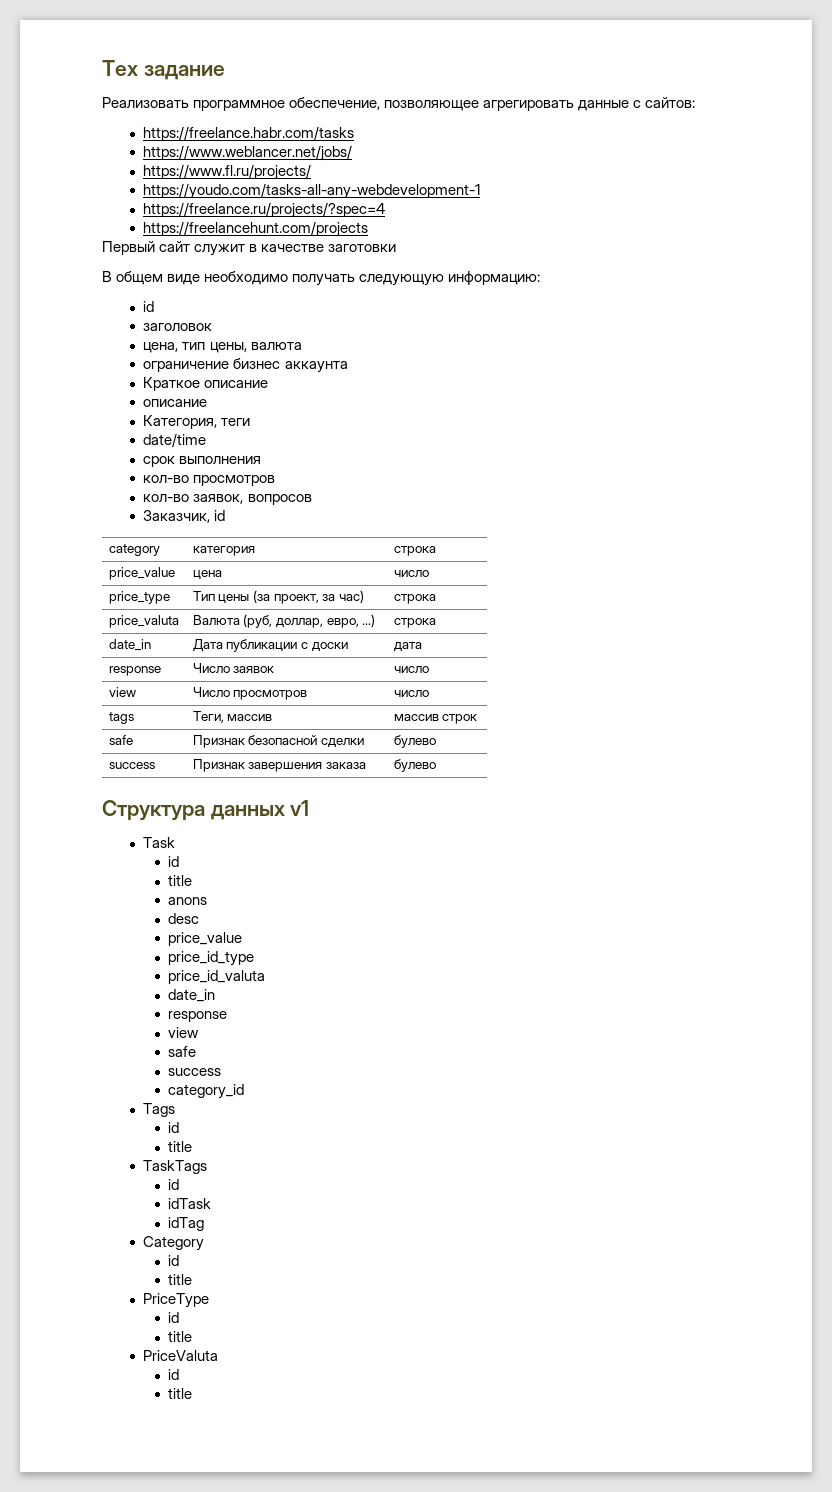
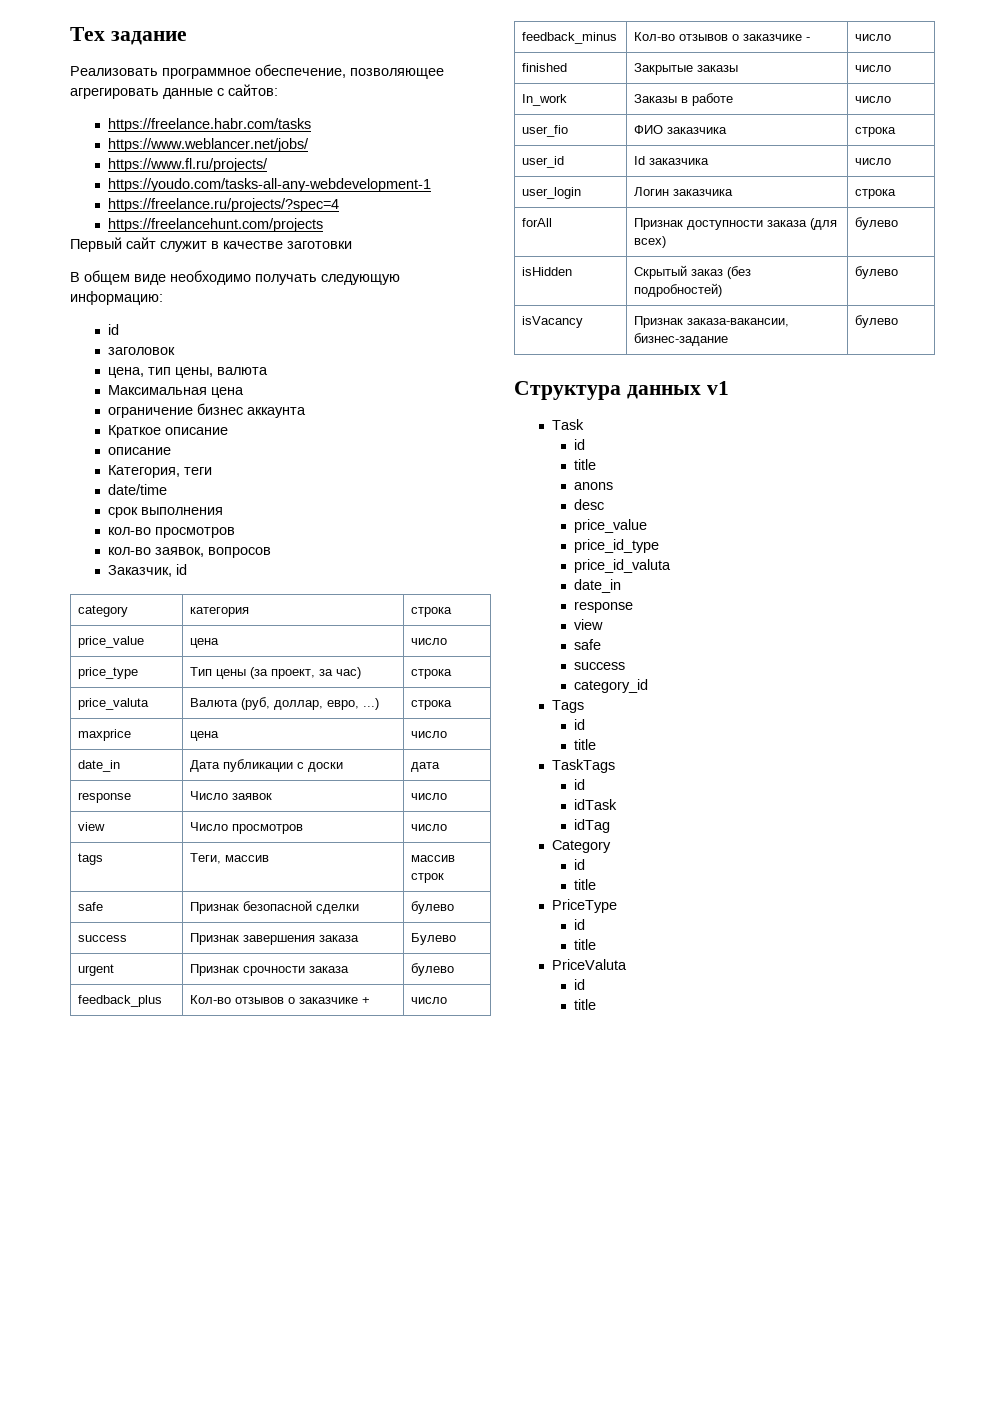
(302, 346) none -> [108,385,245,398] // Максимальная цена
(436, 623) none -> [78,729,132,741] [190,731,220,741] [411,731,448,738] // maxprice | цена | число
(366, 765) none -> [411,933,457,945] [78,964,115,976] [190,964,350,976] [411,963,455,976] [78,995,163,1007] [190,995,371,1004] [411,997,448,1004] [522,32,618,44] [634,32,811,41] [855,34,892,41] [522,63,568,72] [634,63,739,75] [855,65,892,72] [522,94,568,106] [634,93,734,106] [855,96,892,103] [522,125,569,137] [634,125,728,134] [855,127,897,137] [522,156,565,168] [634,156,710,165] [855,158,892,165] [522,187,582,199] [634,187,734,196] [855,189,897,199] [522,218,553,227] [634,218,838,230] [634,236,667,248] [855,217,899,230] [522,267,573,276] [634,265,752,279] [634,283,723,297] [855,266,899,279] [522,316,584,328] [634,316,790,328] [634,333,729,346] | Булево // urgent | Признак срочности заказа | булево // feedback_plus | Кол-во отзывов о заказчике + | число // feedback_minus | Кол-во отзывов о заказчике - | число // finished | Закрытые заказы | число // In_work | Заказы в работе | число // user_fio | ФИО заказчика | строка // user_id | Id заказчика | число // user_login | Логин заказчика | строка // forAll | Признак доступности заказа (для всех) | булево // isHidden | Скрытый заказ (без подробностей) | булево // isVacancy | Признак заказа-вакансии, бизнес-задание

